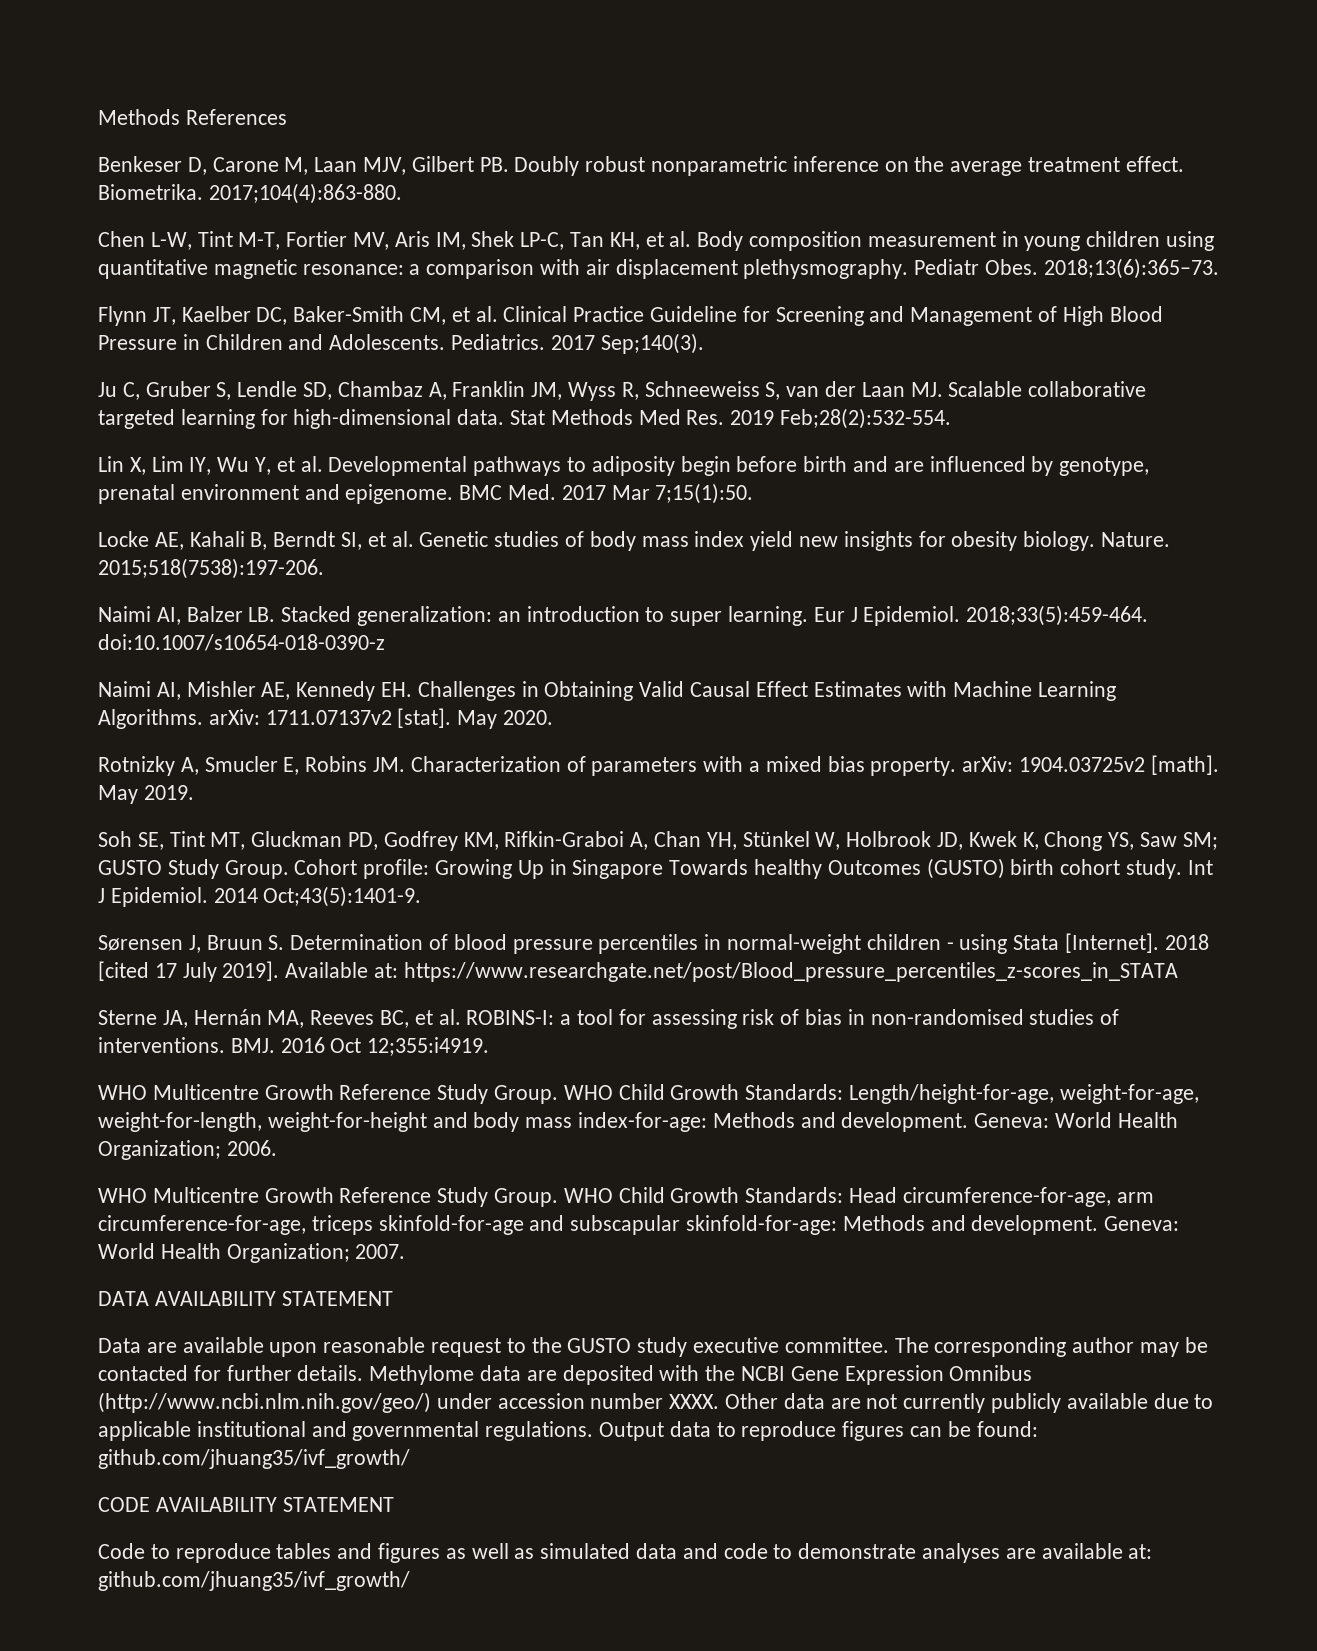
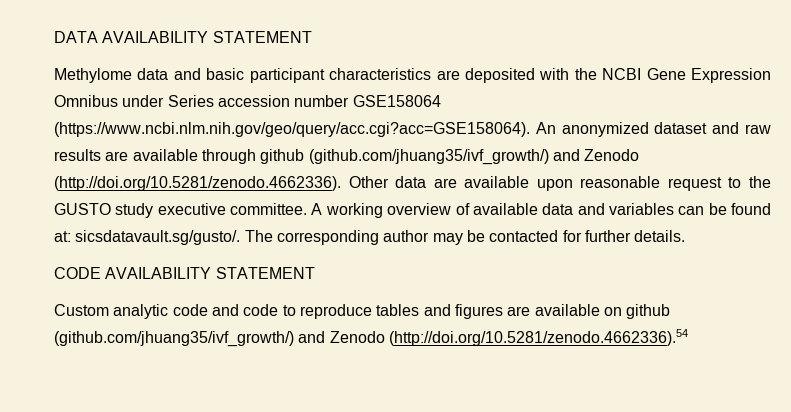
[98,109,287,125] [98,156,1184,176] [98,183,402,204] [98,231,1215,251] [98,258,1219,279] [98,306,1163,326] [98,333,704,354] [98,381,1147,401] [98,408,952,429] [98,456,1150,476] [98,483,754,504] [98,531,1171,551] [98,558,324,579] [98,605,1149,626] [98,634,385,651] [98,681,1117,701] [98,708,554,729] [98,755,1219,776] [98,785,194,804] [98,831,1218,851] [98,858,1213,879] [98,886,422,907] [98,933,1209,954] [98,961,1178,982] [98,1009,1120,1029] [98,1037,490,1056] [98,1084,1199,1104] [98,1112,1178,1132] [98,1140,277,1160] [98,1187,1154,1207] [98,1215,1180,1235] [98,1243,406,1263] [98,1291,393,1306] [98,1338,141,1353] Methods References // Benkeser D, Carone M, Laan MJV, Gilbert PB. Doubly robust nonparametric inference on the average treatment effect. Biometrika. 2017;104(4):863-880. // Chen L-W, Tint M-T, Fortier MV, Aris IM, Shek LP-C, Tan KH, et al. Body composition measurement in young children using quantitative magnetic resonance: a comparison with air displacement plethysmography. Pediatr Obes. 2018;13(6):365–73. // Flynn JT, Kaelber DC, Baker-Smith CM, et al. Clinical Practice Guideline for Screening and Management of High Blood Pressure in Children and Adolescents. Pediatrics. 2017 Sep;140(3). // Ju C, Gruber S, Lendle SD, Chambaz A, Franklin JM, Wyss R, Schneeweiss S, van der Laan MJ. Scalable collaborative targeted learning for high-dimensional data. Stat Methods Med Res. 2019 Feb;28(2):532-554. // Lin X, Lim IY, Wu Y, et al. Developmental pathways to adiposity begin before birth and are influenced by genotype, prenatal environment and epigenome. BMC Med. 2017 Mar 7;15(1):50. // Locke AE, Kahali B, Berndt SI, et al. Genetic studies of body mass index yield new insights for obesity biology. Nature. 2015;518(7538):197-206. // Naimi AI, Balzer LB. Stacked generalization: an introduction to super learning. Eur J Epidemiol. 2018;33(5):459-464. doi:10.1007/s10654-018-0390-z // Naimi AI, Mishler AE, Kennedy EH. Challenges in Obtaining Valid Causal Effect Estimates with Machine Learning Algorithms. arXiv: 1711.07137v2 [stat]. May 2020. // Rotnizky A, Smucler E, Robins JM. Characterization of parameters with a mixed bias property. arXiv: 1904.03725v2 [math]. May 2019. // Soh SE, Tint MT, Gluckman PD, Godfrey KM, Rifkin-Graboi A, Chan YH, Stünkel W, Holbrook JD, Kwek K, Chong YS, Saw SM; GUSTO Study Group. Cohort profile: Growing Up in Singapore Towards healthy Outcomes (GUSTO) birth cohort study. Int J Epidemiol. 2014 Oct;43(5):1401-9. // Sørensen J, Bruun S. Determination of blood pressure percentiles in normal-weight children - using Stata [Internet]. 2018 [cited 17 July 2019]. Available at: https://www.researchgate.net/post/Blood_pressure_percentiles_z-scores_in_STATA // Sterne JA, Hernán MA, Reeves BC, et al. ROBINS-I: a tool for assessing risk of bias in non-randomised studies of interventions. BMJ. 2016 Oct 12;355:i4919. // WHO Multicentre Growth Reference Study Group. WHO Child Growth Standards: Length/height-for-age, weight-for-age, weight-for-length, weight-for-height and body mass index-for-age: Methods and development. Geneva: World Health Organization; 2006. // WHO Multicentre Growth Reference Study Group. WHO Child Growth Standards: Head circumference-for-age, arm circumference-for-age, triceps skinfold-for-age and subscapular skinfold-for-age: Methods and development. Geneva: World Health Organization; 2007. // DATA AVAILABILITY STATEMENT // Data -> [54,31,312,43] [54,68,771,83] [54,95,441,107] [54,122,771,137] [54,149,640,165] [54,176,427,191] DATA AVAILABILITY STATEMENT // Methylome data and basic participant characteristics are deposited with the NCBI Gene Expression Omnibus under Series accession number GSE158064 (https://www.ncbi.nlm.nih.gov/geo/query/acc.cgi?acc=GSE158064). An anonymized dataset and raw results are available through github (github.com/jhuang35/ivf_growth/) and Zenodo (http://doi.org/10.5281/zenodo.4662336). Other data
(889, 1345) none -> [311,203,771,218] [54,230,241,245] A working overview of available data and variables can be found at: sicsdatavault.sg/gusto/.
[369,1365,1033,1385] [98,1392,1214,1413] [98,1421,1038,1441] [98,1449,410,1469] [98,1497,394,1512] [98,1543,145,1559] Methylome data are deposited with the NCBI Gene Expression Omnibus (http://www.ncbi.nlm.nih.gov/geo/) under accession number XXXX. Other data are not currently publicly available due to applicable institutional and governmental regulations. Output data to reproduce figures can be found: github.com/jhuang35/ivf_growth/ // CODE AVAILABILITY STATEMENT // Code -> [54,267,315,279] [54,304,279,319] // CODE AVAILABILITY STATEMENT // Custom analytic code and code
[445,1543,1153,1563] [98,1571,410,1591] as well as simulated data and code to demonstrate analyses are available at: github.com/jhuang35/ivf_growth/ -> [507,304,671,319] [54,329,688,347] are available on github (github.com/jhuang35/ivf_growth/) and Zenodo (http://doi.org/10.5281/zenodo.4662336).54

